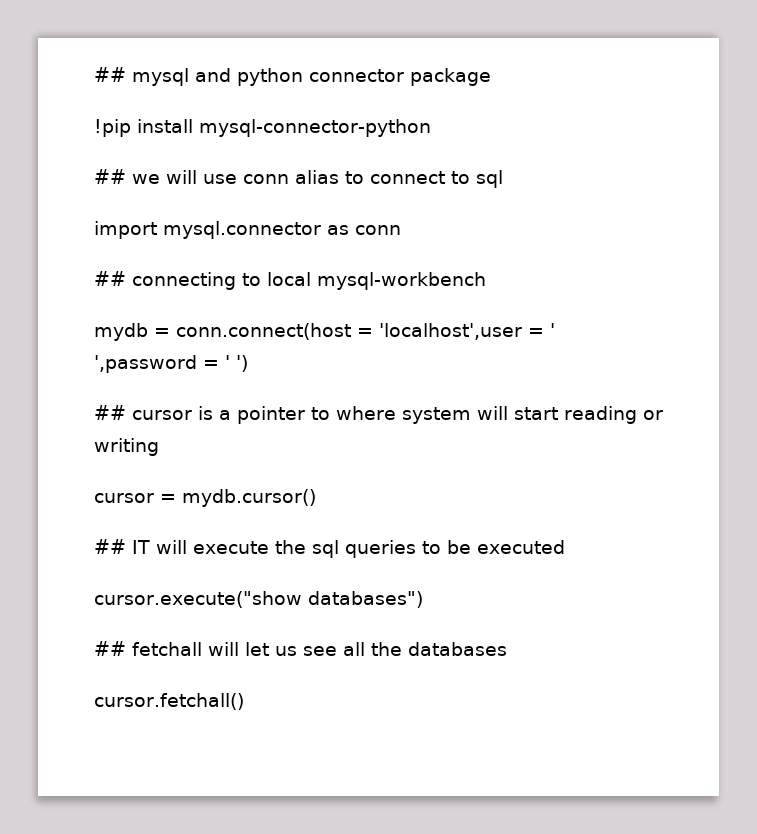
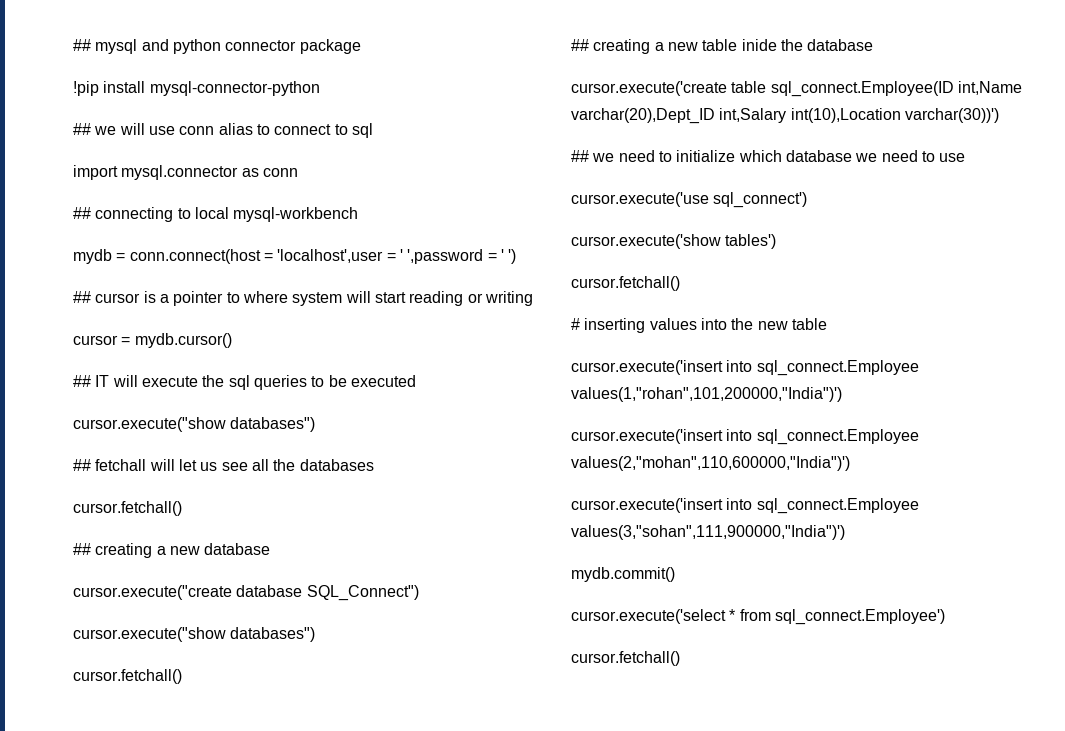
(244, 701) none -> [73,543,271,558] [73,585,419,601] [73,627,316,642] [73,669,182,684] [571,39,874,54] [571,81,1022,97] [571,108,999,124] [571,150,966,162] [571,192,808,208] [571,234,777,249] [571,276,680,291] [571,318,827,333] [571,360,919,376] [571,387,842,402] [571,429,919,445] [571,456,850,471] [571,498,919,514] [571,525,845,540] [571,567,675,582] [571,609,945,625] [571,651,680,666] // ## creating a new database // cursor.execute("create database SQL_Connect") // cursor.execute("show databases") // cursor.fetchall() // ## creating a new table inide the database // cursor.execute('create table sql_connect.Employee(ID int,Name varchar(20),Dept_ID int,Salary int(10),Location varchar(30))') // ## we need to initialize which database we need to use // cursor.execute('use sql_connect') // cursor.execute('show tables') // cursor.fetchall() // # inserting values into the new table // cursor.execute('insert into sql_connect.Employee values(1,"rohan",101,200000,"India")') // cursor.execute('insert into sql_connect.Employee values(2,"mohan",110,600000,"India")') // cursor.execute('insert into sql_connect.Employee values(3,"sohan",111,900000,"India")') // mydb.commit() // cursor.execute('select * from sql_connect.Employee') // cursor.fetchall()

